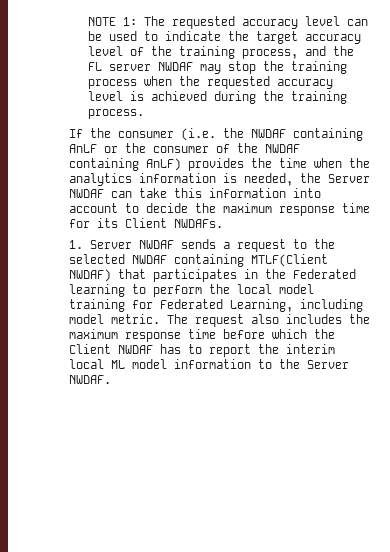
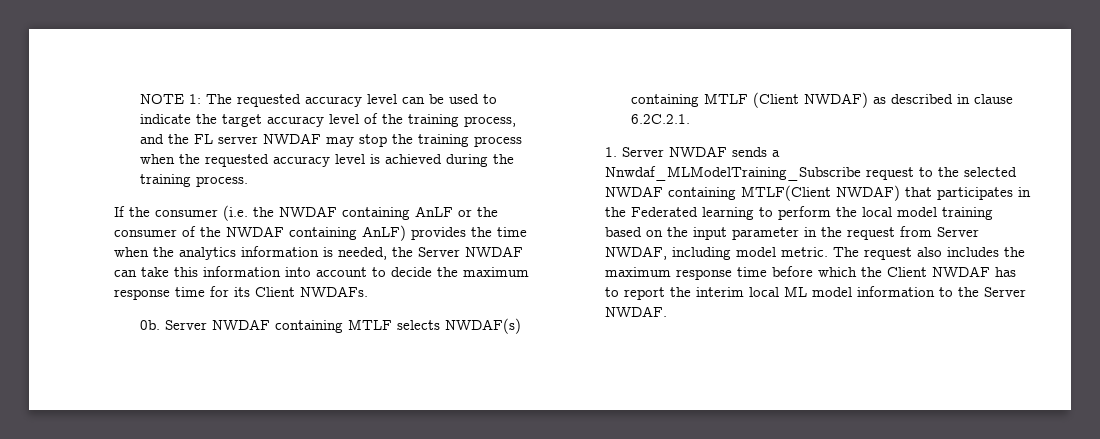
(224, 223) none -> [140,318,522,334] [631,92,1014,108] [631,114,691,124] // 0b. Server NWDAF containing MTLF selects NWDAF(s) containing MTLF (Client NWDAF) as described in clause 6.2C.2.1.
(231, 245) none -> [605,166,862,181] Nnwdaf_MLModelTraining_Subscribe
[132,299,294,312] for Federated Learning, -> [605,226,980,240] [605,246,668,260] based on the input parameter in the request from Server NWDAF,

